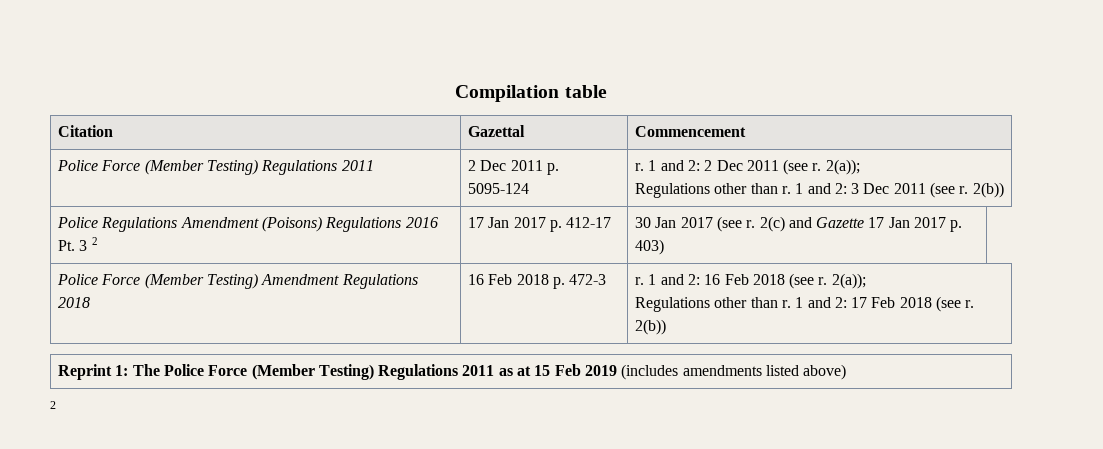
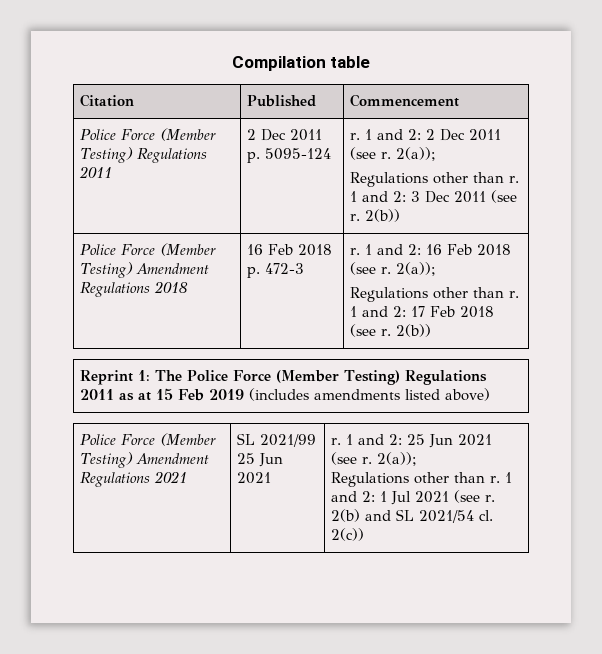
[467,125,525,137] Gazettal -> [246,95,316,107] Published
[56,216,438,232] [57,237,98,251] [467,217,612,232] [634,216,963,232] [634,239,664,255] // Police Regulations Amendment (Poisons) Regulations 2016 Pt. 3 2 | 17 Jan 2017 p. 412-17 | 30 Jan 2017 (see r. 2(c) and Gazette 17 Jan 2017 p. 403) -> (400, 215) none
[50,401,56,409] // 2 -> [79,433,216,446] [79,452,209,468] [79,471,187,487] [236,433,316,447] [236,453,283,467] [236,472,271,484] [330,434,492,448] [330,452,417,466] [330,472,512,487] [330,490,495,505] [330,509,493,523] [330,528,364,541] // Police Force (Member Testing) Amendment Regulations 2021 | SL 2021/99 25 Jun 2021 | r. 1 and 2: 25 Jun 2021 (see r. 2(a)); // Regulations other than r. 1 and 2: 1 Jul 2021 (see r. 2(b) and SL 2021/54 cl. 2(c))

